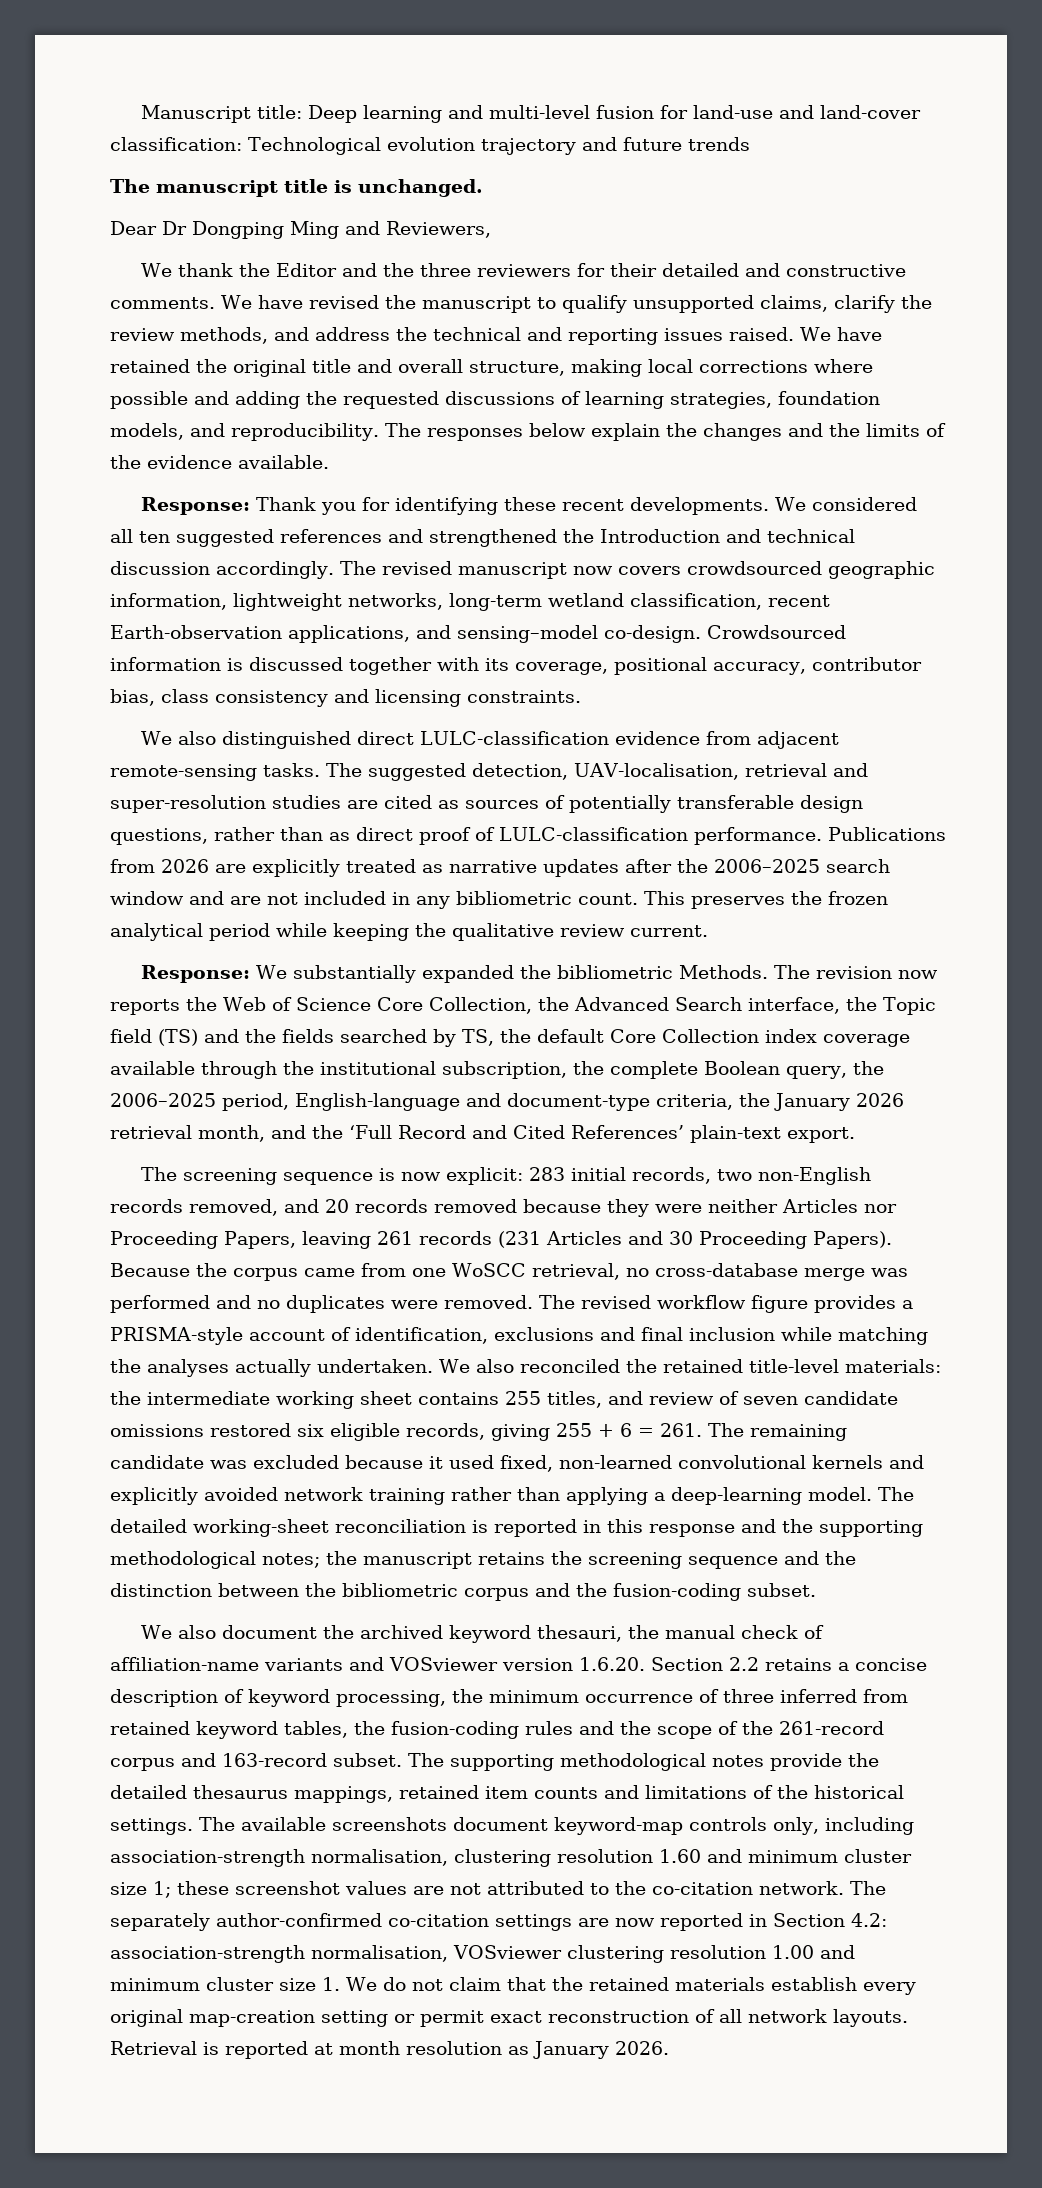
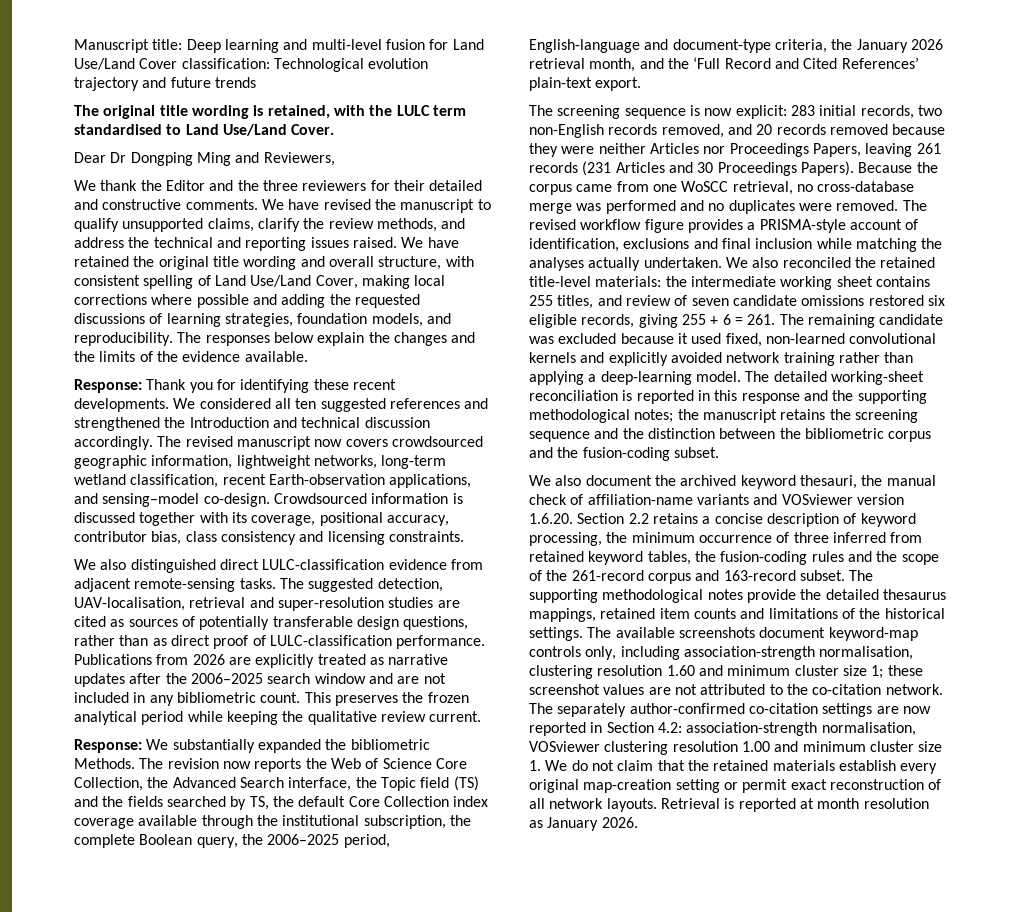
[693,105,922,119] land-use and land-cover -> [452,39,484,50] [74,58,178,70] Land Use/Land Cover
[156,179,483,197] manuscript title is unchanged. -> [103,105,466,119] [74,124,335,136] original title wording is retained, with the LULC term standardised to Land Use/Land Cover.
(351, 366) none -> [243,256,297,270] wording
(565, 368) none -> [445,256,474,267] [74,275,358,289] with consistent spelling of Land Use/Land Cover,
[110,1231,218,1249] Proceeding -> [729,143,809,157] Proceedings
[698,1231,807,1249] Proceeding -> [717,162,797,176] Proceedings

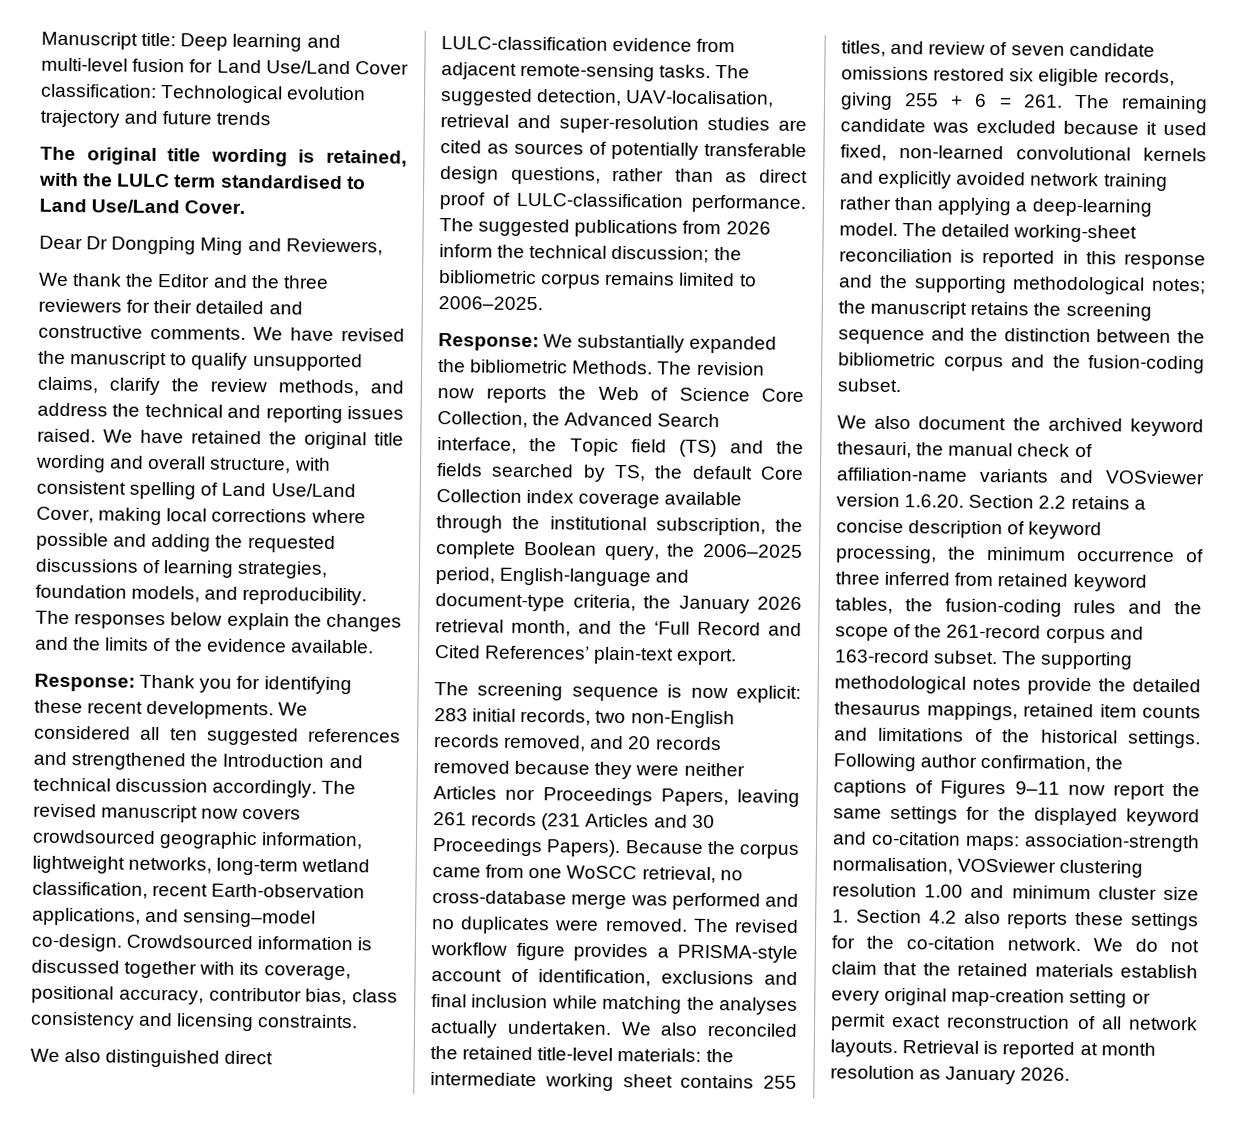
[74,654,449,668] [74,673,446,687] [74,692,469,706] [74,711,482,725] Publications from 2026 are explicitly treated as narrative updates after the 2006–2025 search window and are not included in any bibliometric count. This preserves the frozen analytical period while keeping the qualitative review current. -> [439,218,771,238] [439,244,742,263] [439,270,757,289] [438,296,543,311] The suggested publications from 2026 inform the technical discussion; the bibliometric corpus remains limited to 2006–2025.
[587,627,918,641] [529,646,914,660] [529,665,923,679] [529,684,943,695] [529,703,931,717] [529,722,682,736] The available screenshots document keyword-map controls only, including association-strength normalisation, clustering resolution 1.60 and minimum cluster size 1; these screenshot values are not attributed to the co-citation network. The separately author-confirmed co-citation settings are now reported in Section 4.2: -> [833,753,1124,773] [833,779,1200,800] [833,805,1200,827] [832,831,1020,851] Following author confirmation, the captions of Figures 9–11 now report the same settings for the displayed keyword and co-citation maps:
(541, 765) none -> [855,909,1199,931] [831,935,1081,952] Section 4.2 also reports these settings for the co-citation network.

